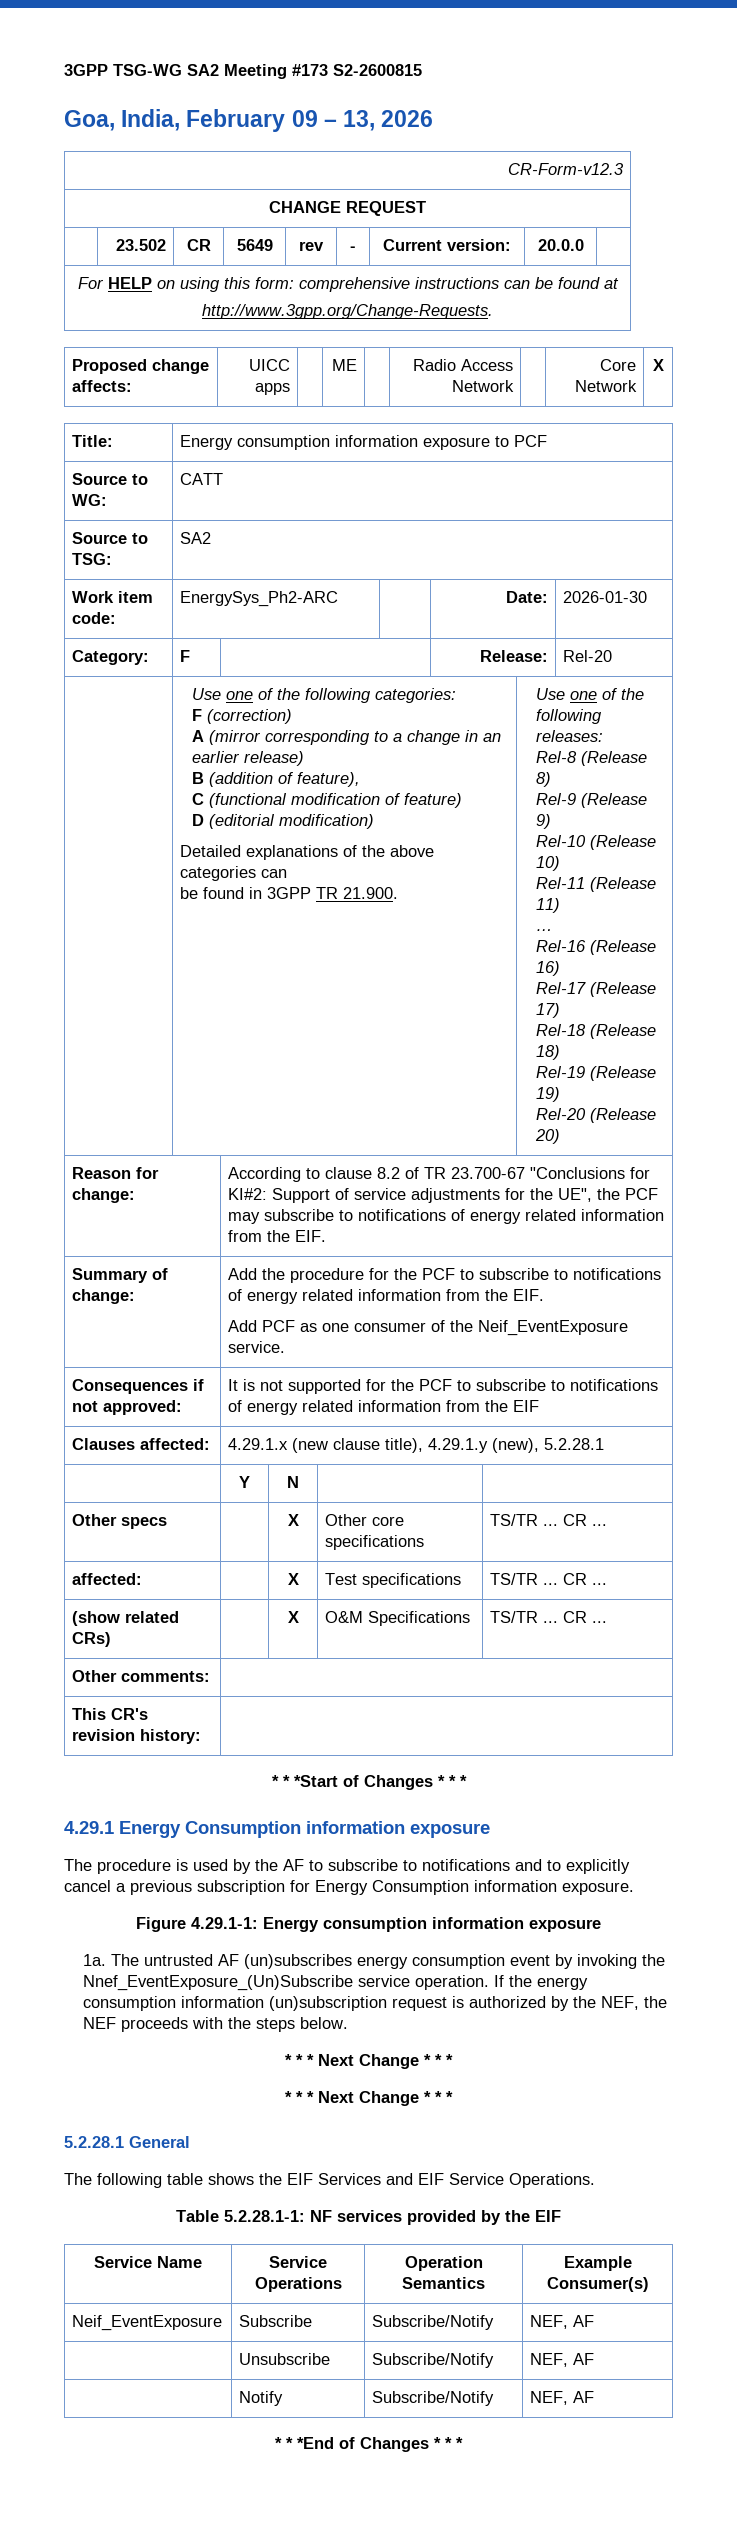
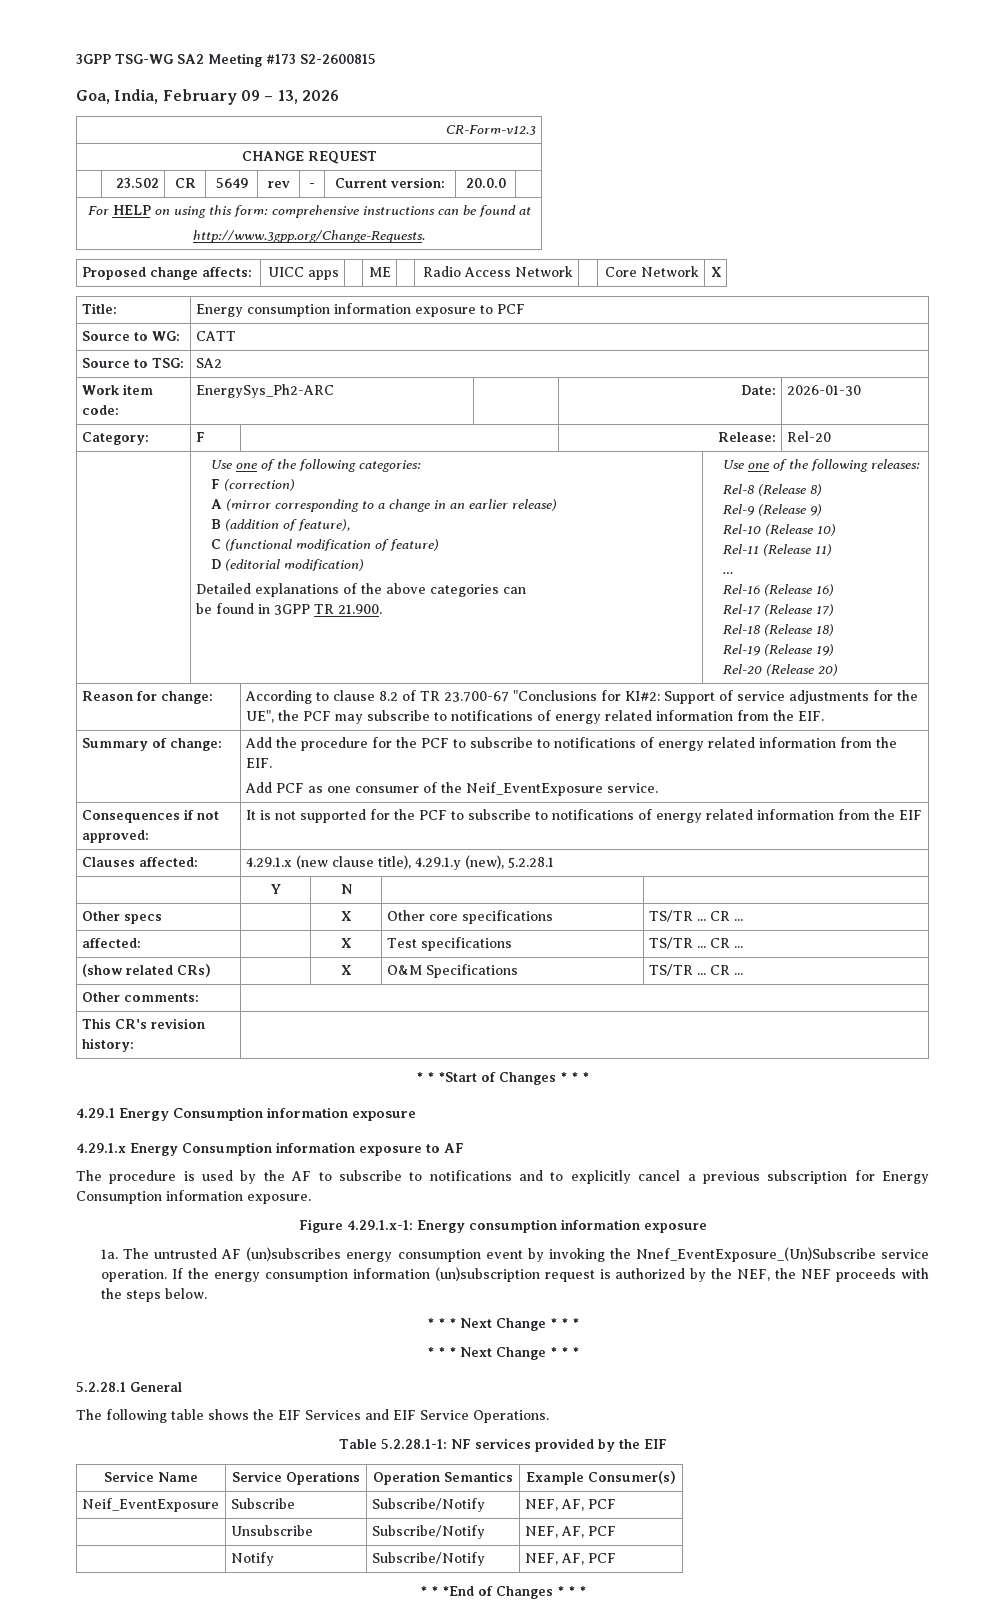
(490, 1830) none -> [76,1142,464,1156] // 4.29.1.x Energy Consumption information exposure to AF
[191,1917,258,1929] 4.29.1-1: -> [346,1220,413,1230] 4.29.1.x-1:
[573,2315,595,2327] AF -> [560,1499,616,1511] AF, PCF
[573,2353,595,2365] AF -> [560,1526,616,1538] AF, PCF
[573,2391,595,2403] AF -> [560,1553,616,1565] AF, PCF

